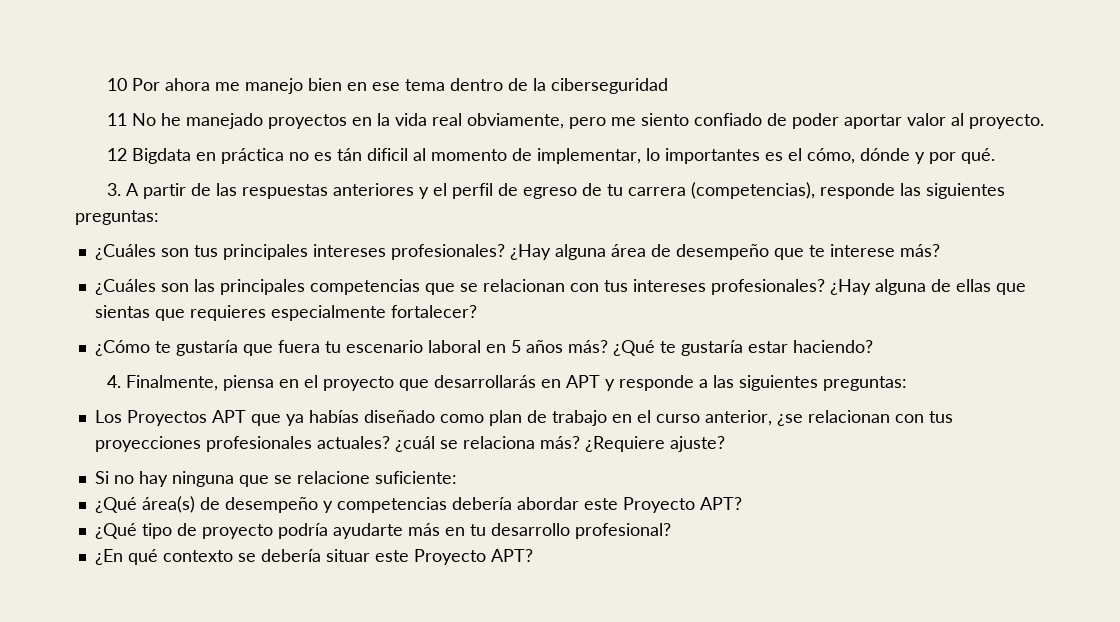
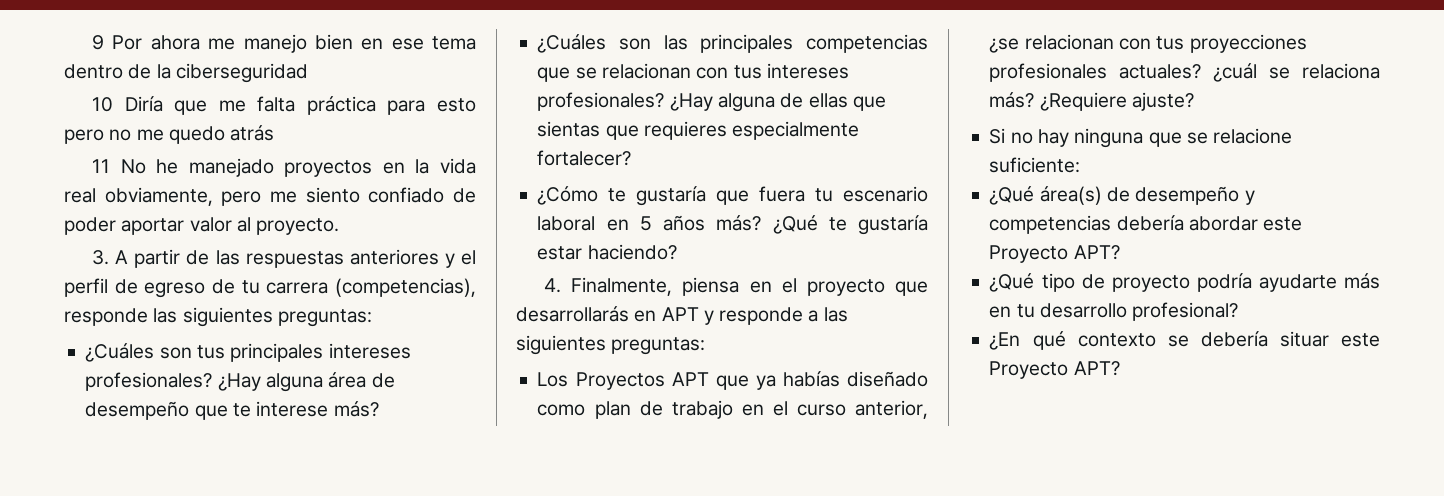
[107,78,128,91] 10 -> [92,35,105,50] 9
(669, 86) none -> [92,96,476,115] [64,125,275,144] // 10 Diría que me falta práctica para esto pero no me quedo atrás
[107,148,996,164] // 12 Bigdata en práctica no es tán dificil al momento de implementar, lo importantes es el cómo, dónde y por qué. -> (340, 226) none

